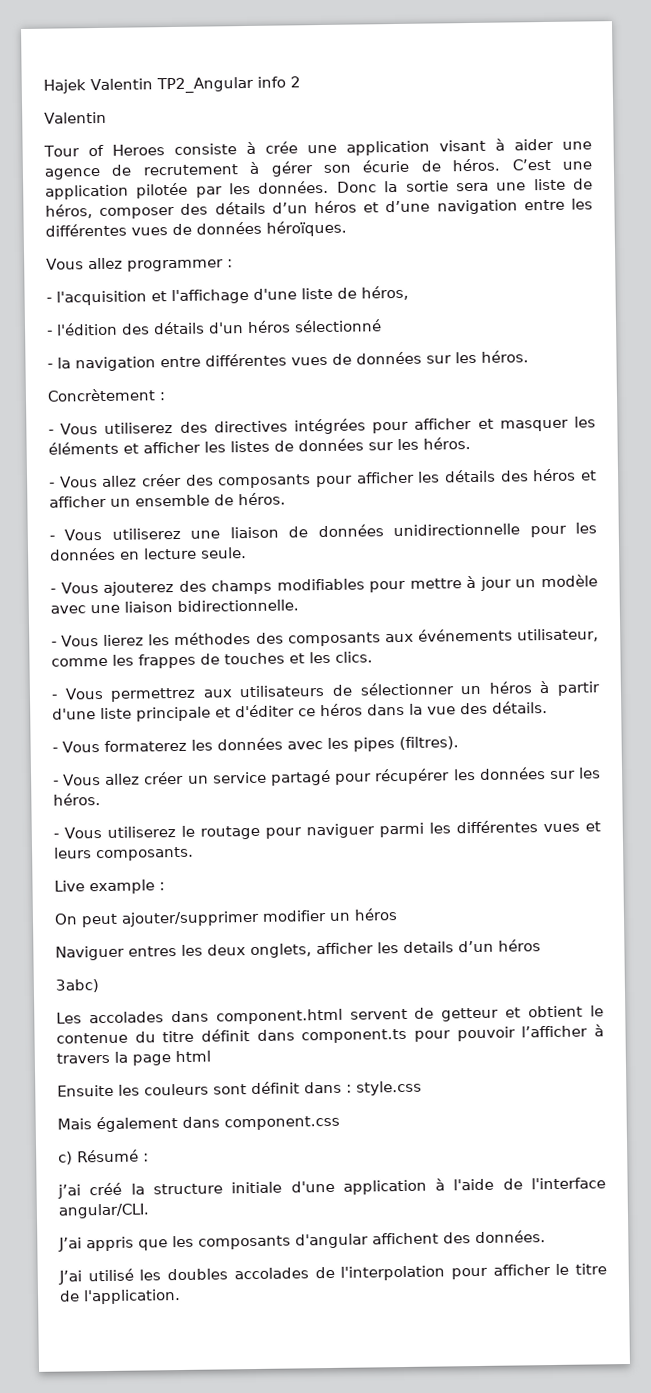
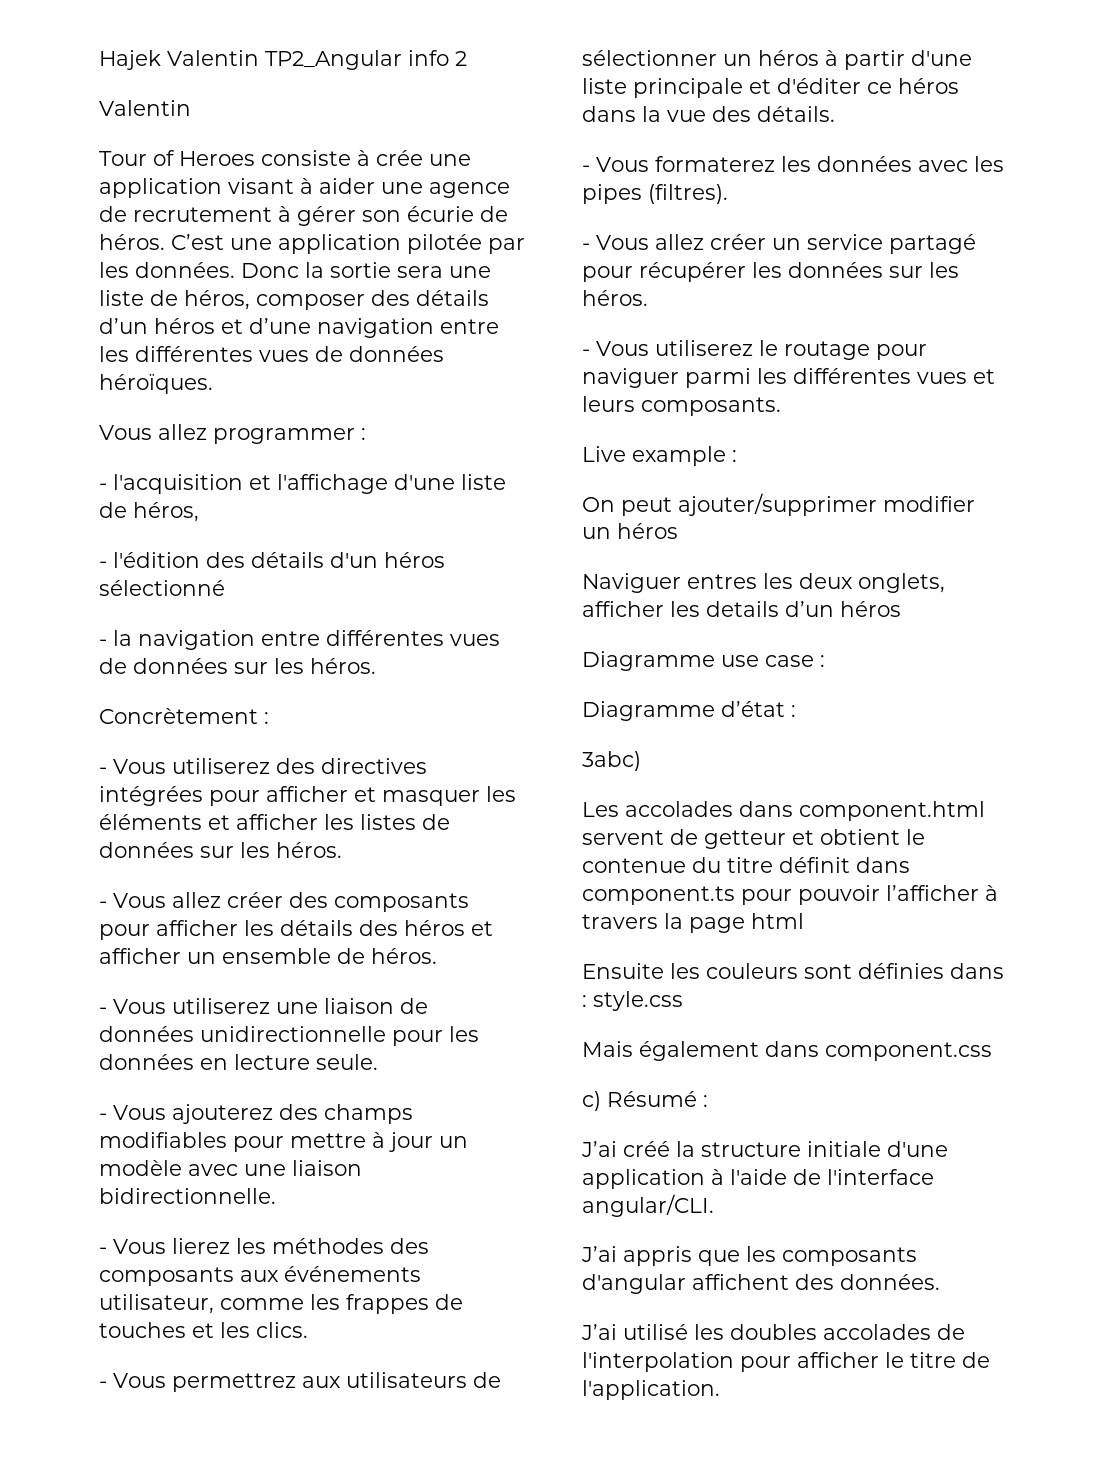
(541, 945) none -> [582,651,825,671] [582,701,796,721] // Diagramme use case : // Diagramme d’état :
[251,1081,300,1095] définit -> [858,963,944,979] définies
[57,1184,81,1199] j’ai -> [581,1141,617,1157] J’ai

